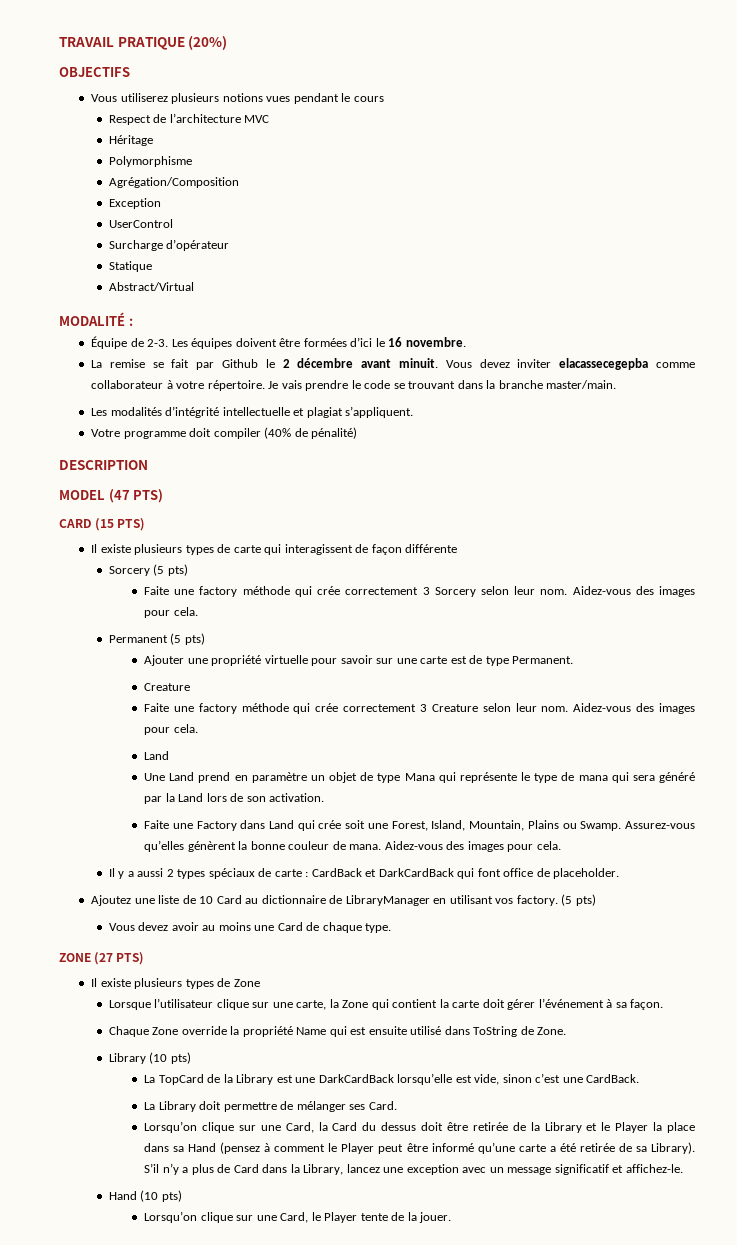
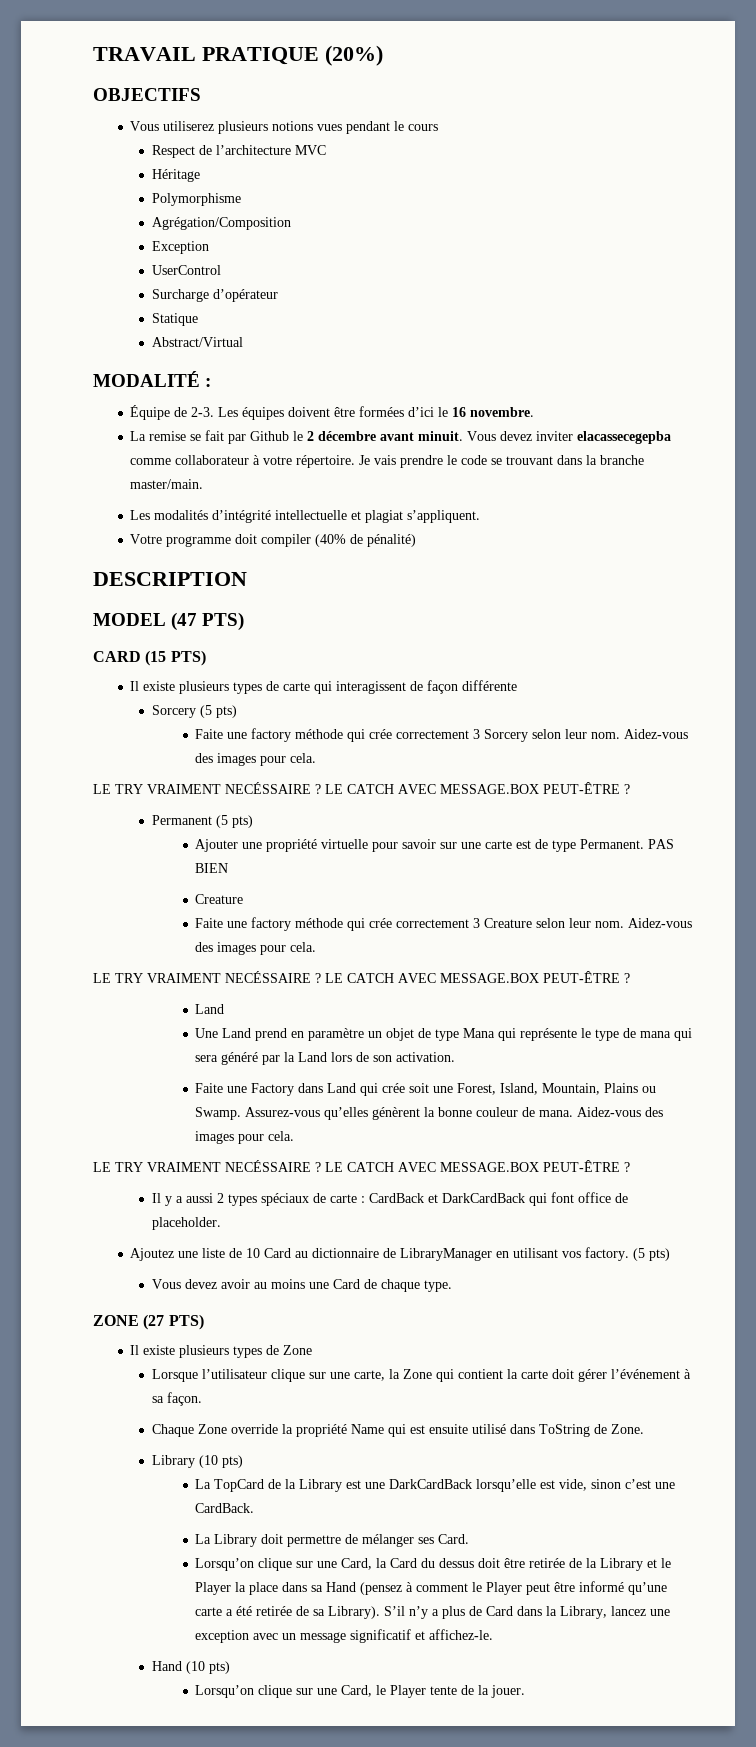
(198, 611) none -> [93,782,630,794] // LE TRY VRAIMENT NECÉSSAIRE ? LE CATCH AVEC MESSAGE.BOX PEUT-ÊTRE ?
(574, 660) none -> [648,839,675,849] [195,863,229,873] PAS BIEN
(198, 728) none -> [93,971,630,983] // LE TRY VRAIMENT NECÉSSAIRE ? LE CATCH AVEC MESSAGE.BOX PEUT-ÊTRE ?
(561, 845) none -> [93,1160,630,1172] // LE TRY VRAIMENT NECÉSSAIRE ? LE CATCH AVEC MESSAGE.BOX PEUT-ÊTRE ?

